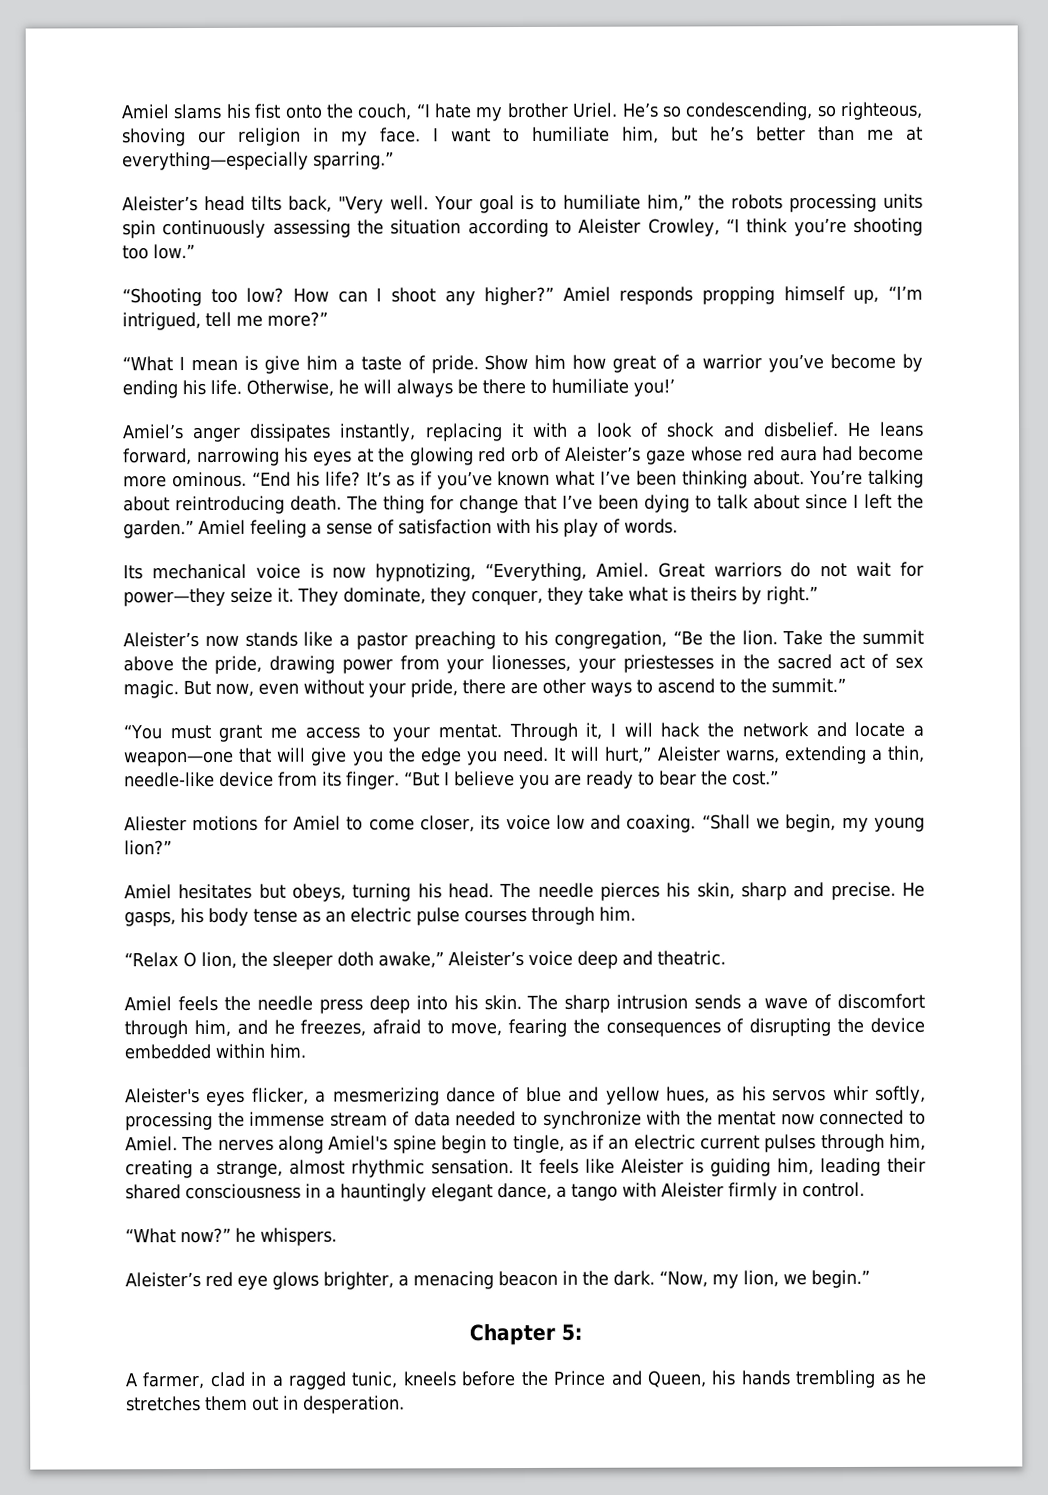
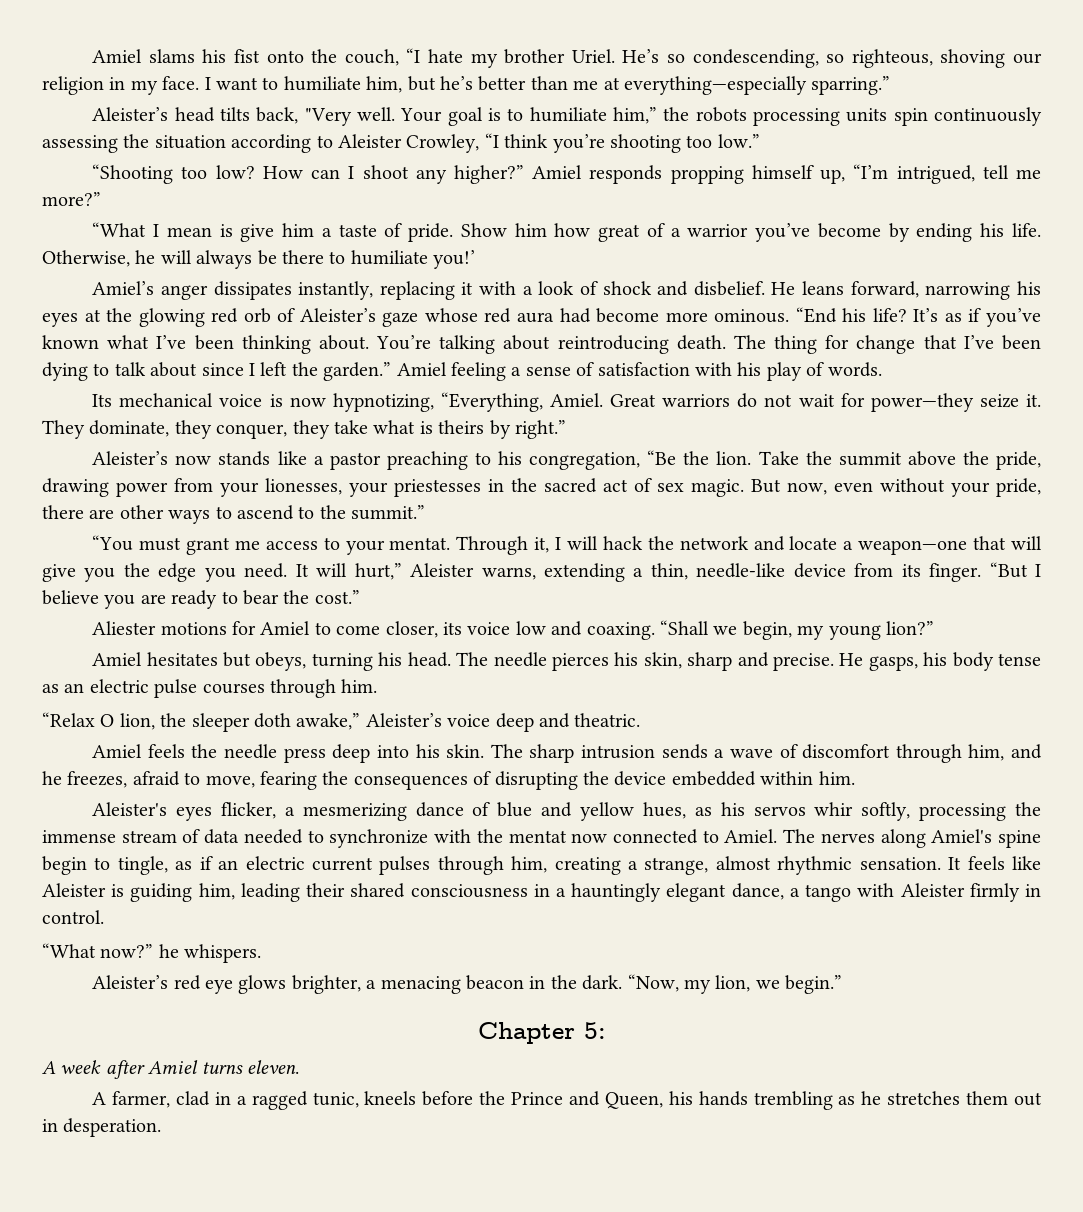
(583, 1332) none -> [42,1060,299,1079] // A week after Amiel turns eleven.

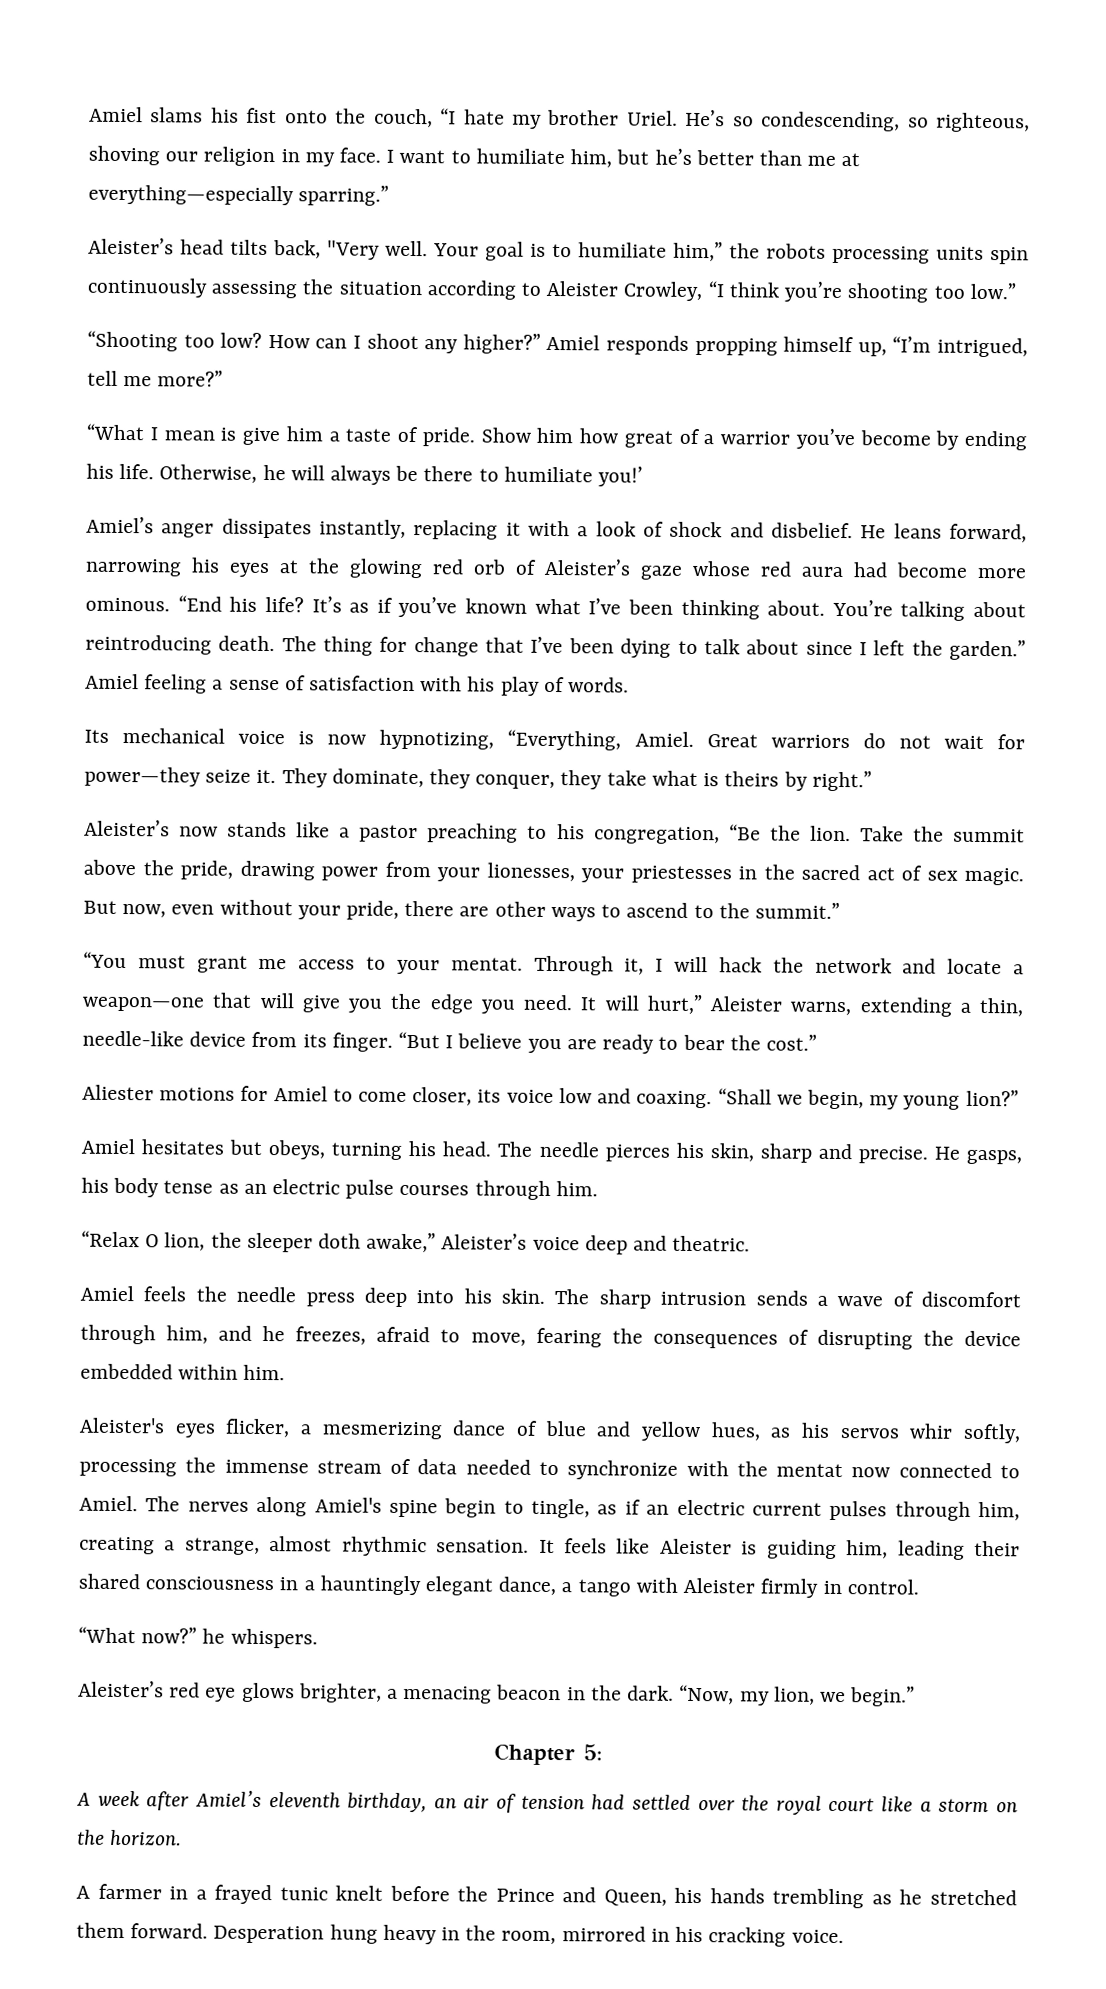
[148,1060,299,1074] [92,1091,417,1110] Amiel turns eleven. // A farmer, clad in a ragged tunic, kneels -> [194,1790,1019,1815] [77,1829,183,1846] [76,1883,384,1905] Amiel’s eleventh birthday, an air of tension had settled over the royal court like a storm on the horizon. // A farmer in a frayed tunic knelt
[887,1091,1042,1106] [42,1118,162,1137] stretches them out in desperation. -> [929,1889,1017,1906] [76,1922,844,1947] stretched them forward. Desperation hung heavy in the room, mirrored in his cracking voice.

